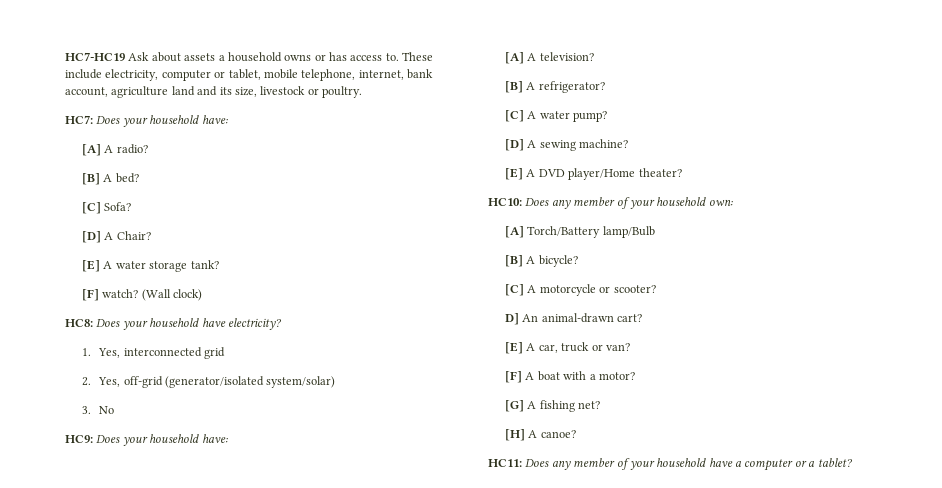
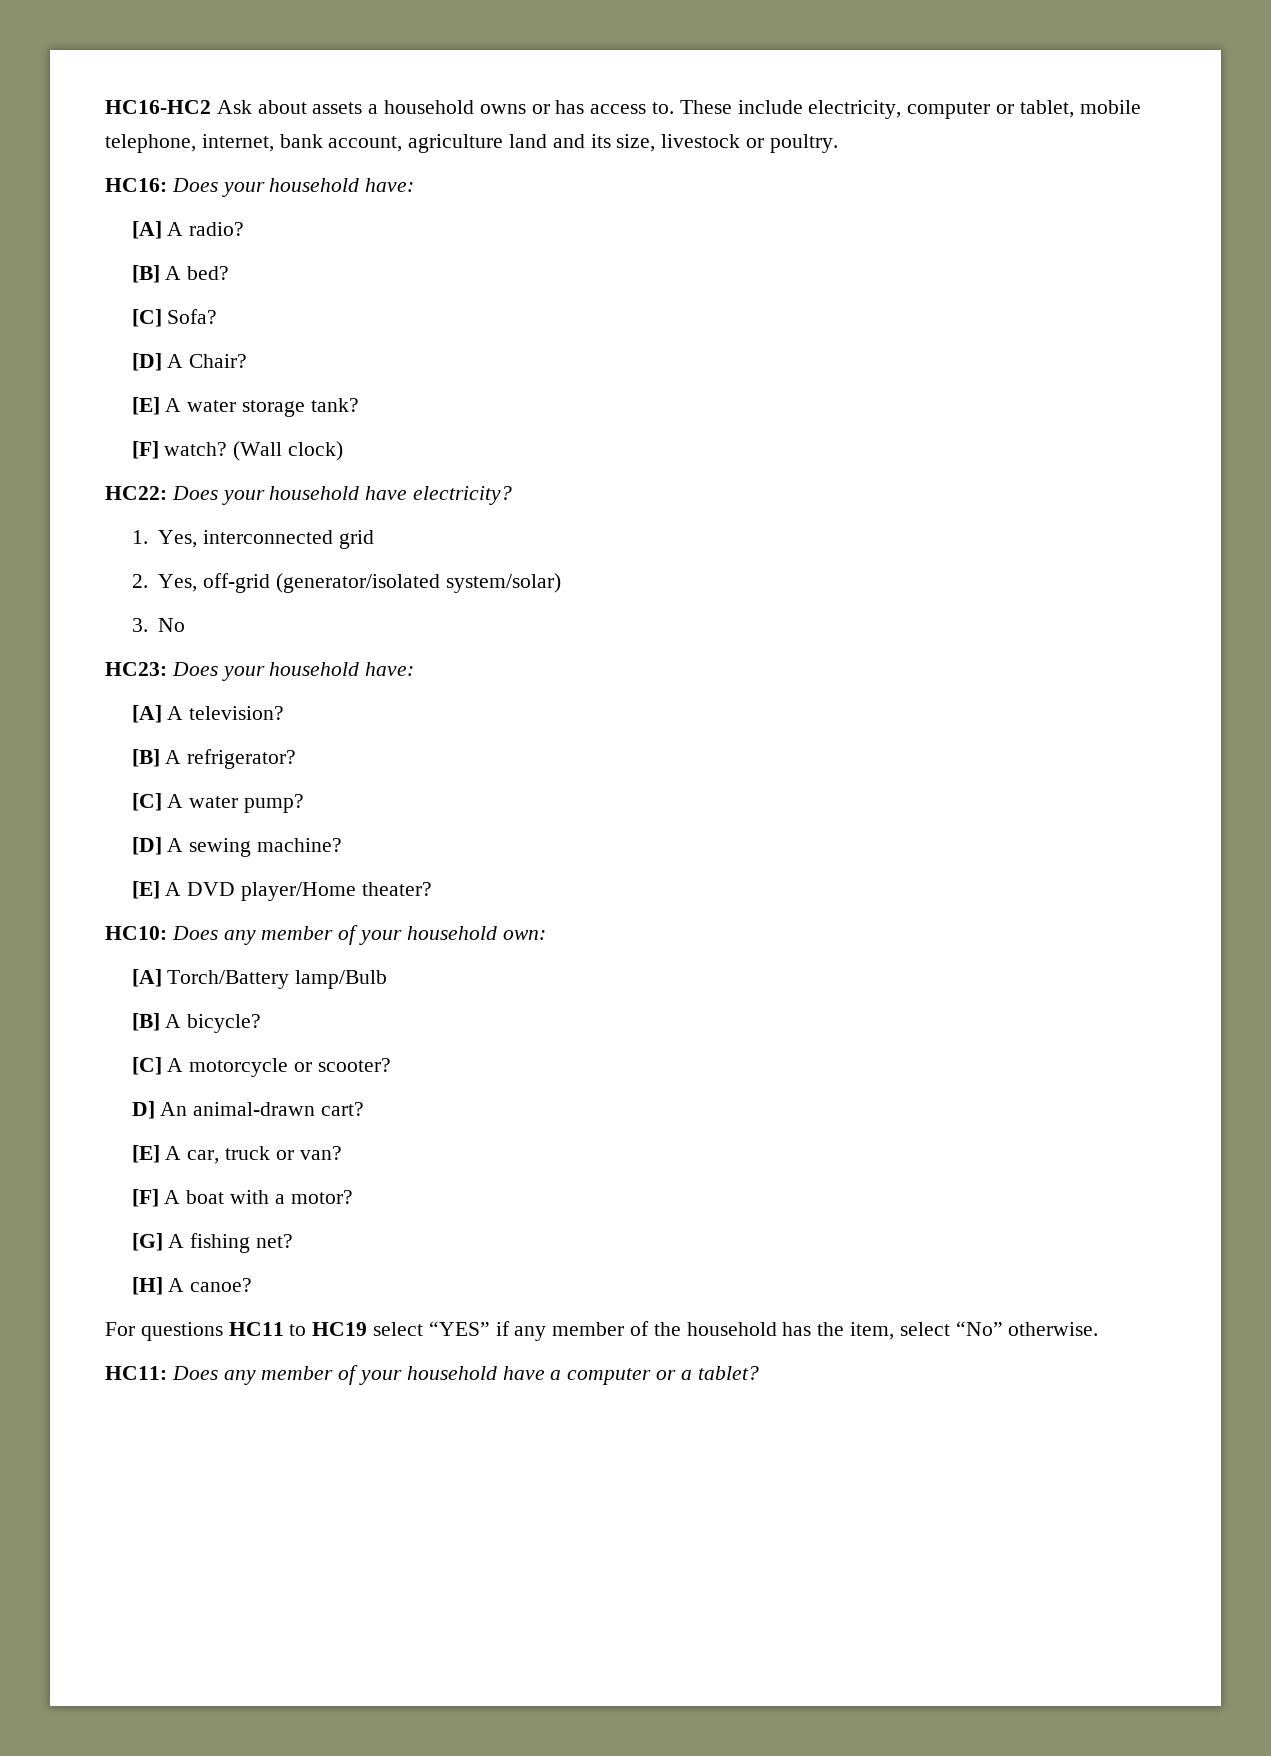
[65,52,125,61] HC7-HC19 -> [105,100,211,114] HC16-HC2
[65,115,93,124] HC7: -> [105,178,167,192] HC16:
[65,319,93,327] HC8: -> [105,486,167,500] HC22:
[65,435,93,443] HC9: -> [105,662,167,676] HC23:
(576, 434) none -> [105,1321,1099,1341] // For questions HC11 to HC19 select “YES” if any member of the household has the item, select “No” otherwise.

